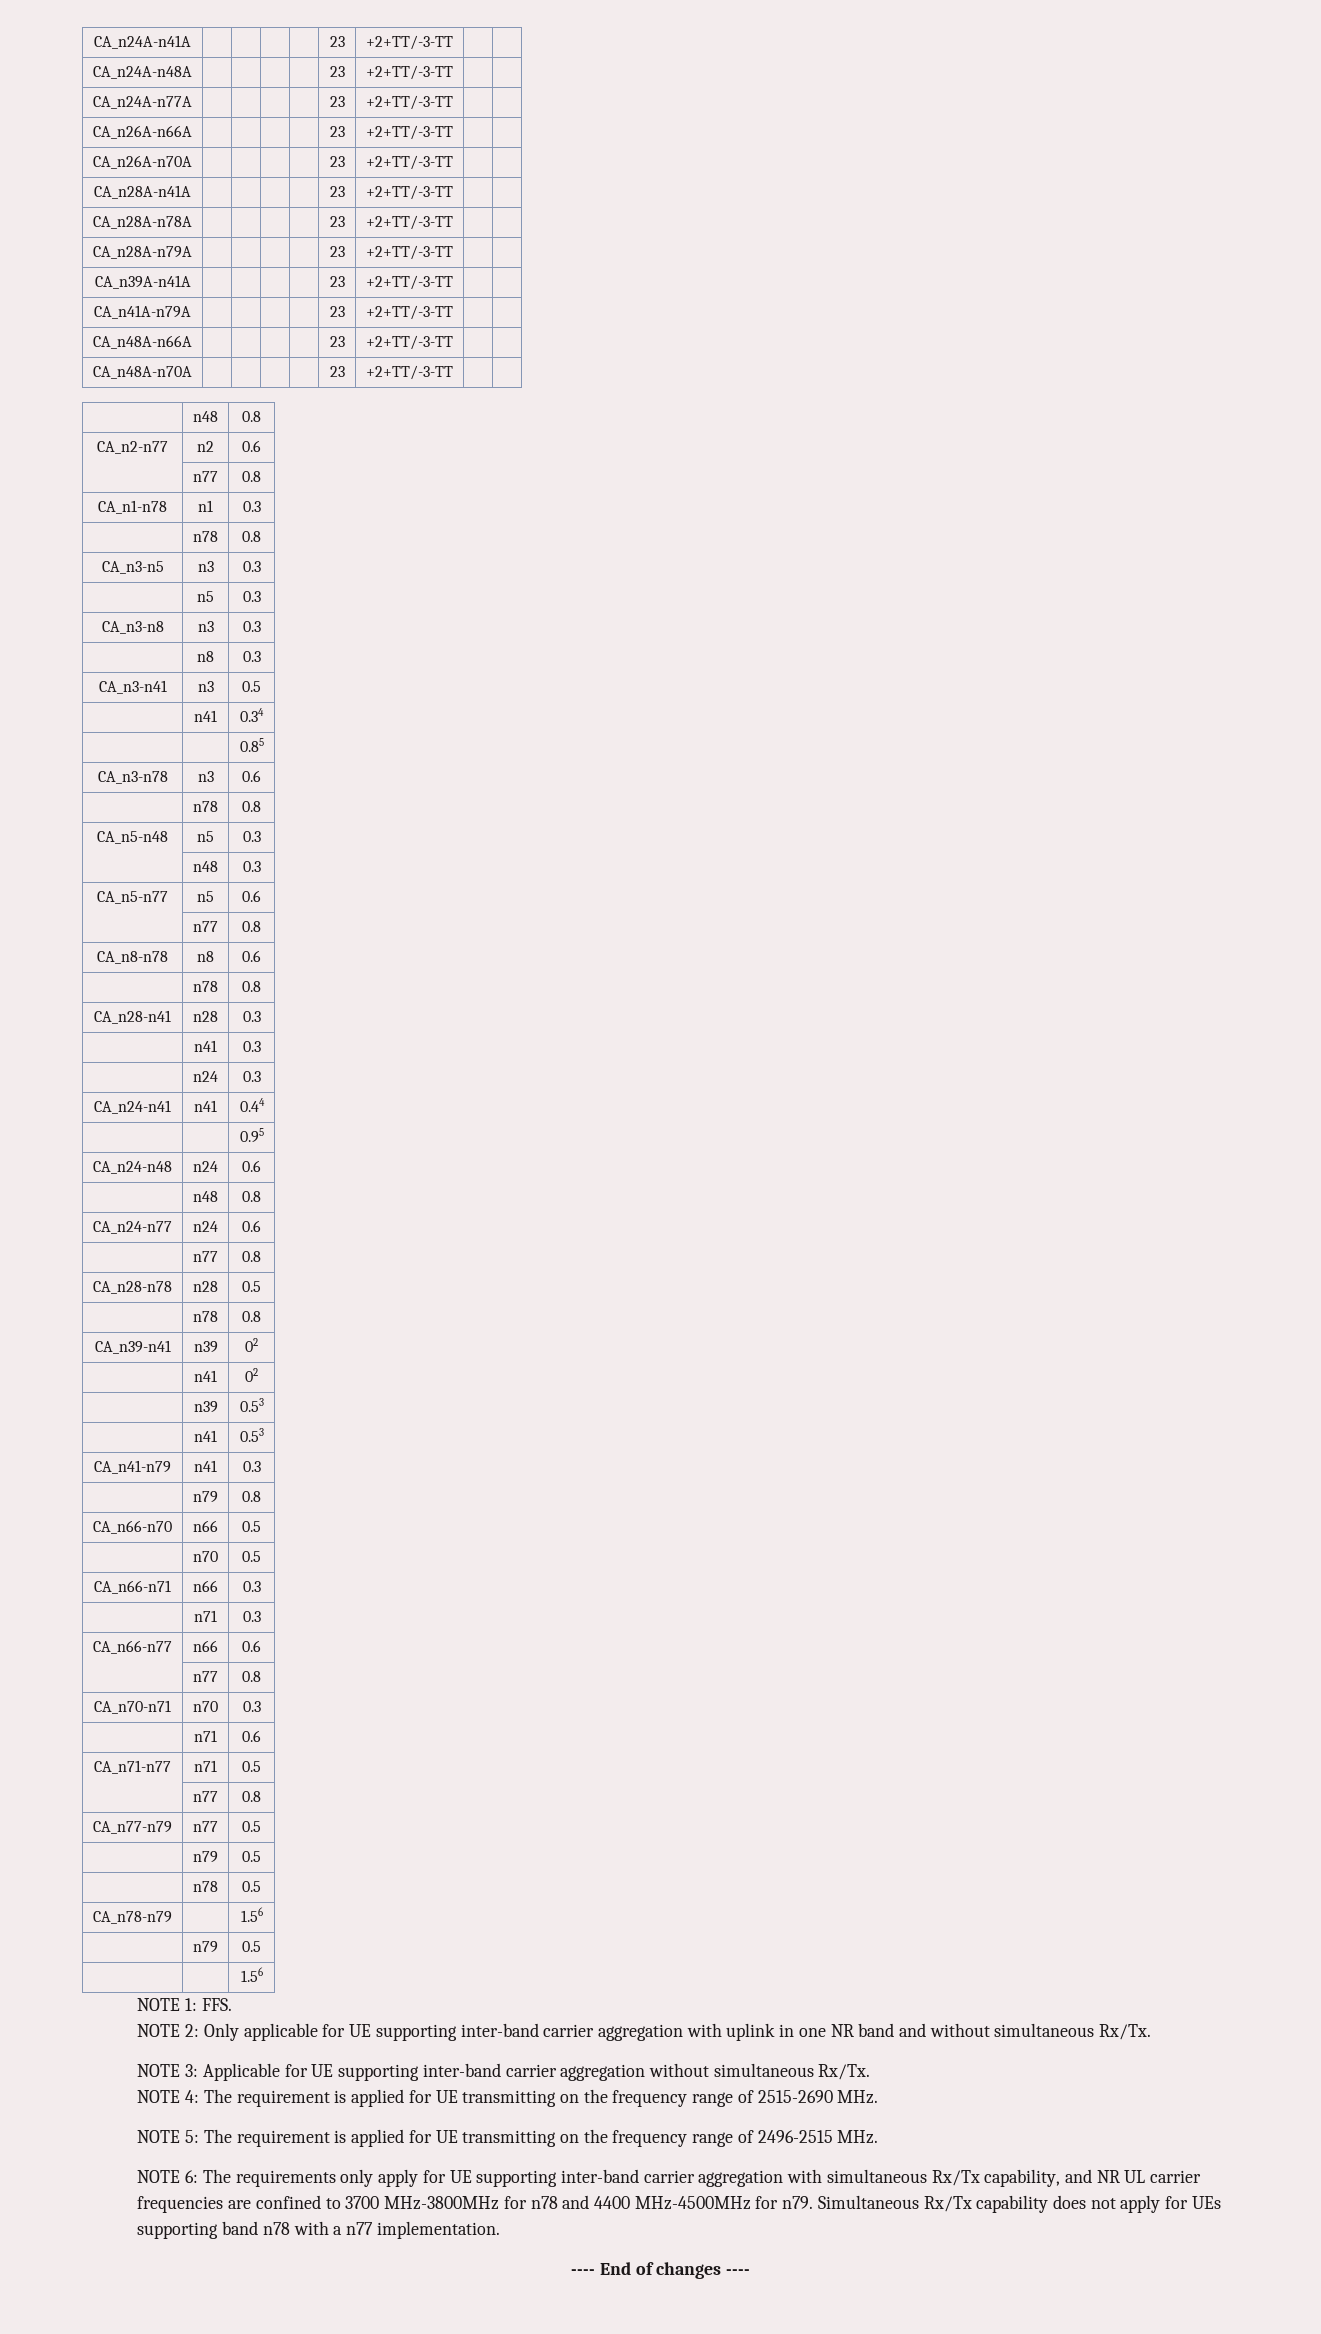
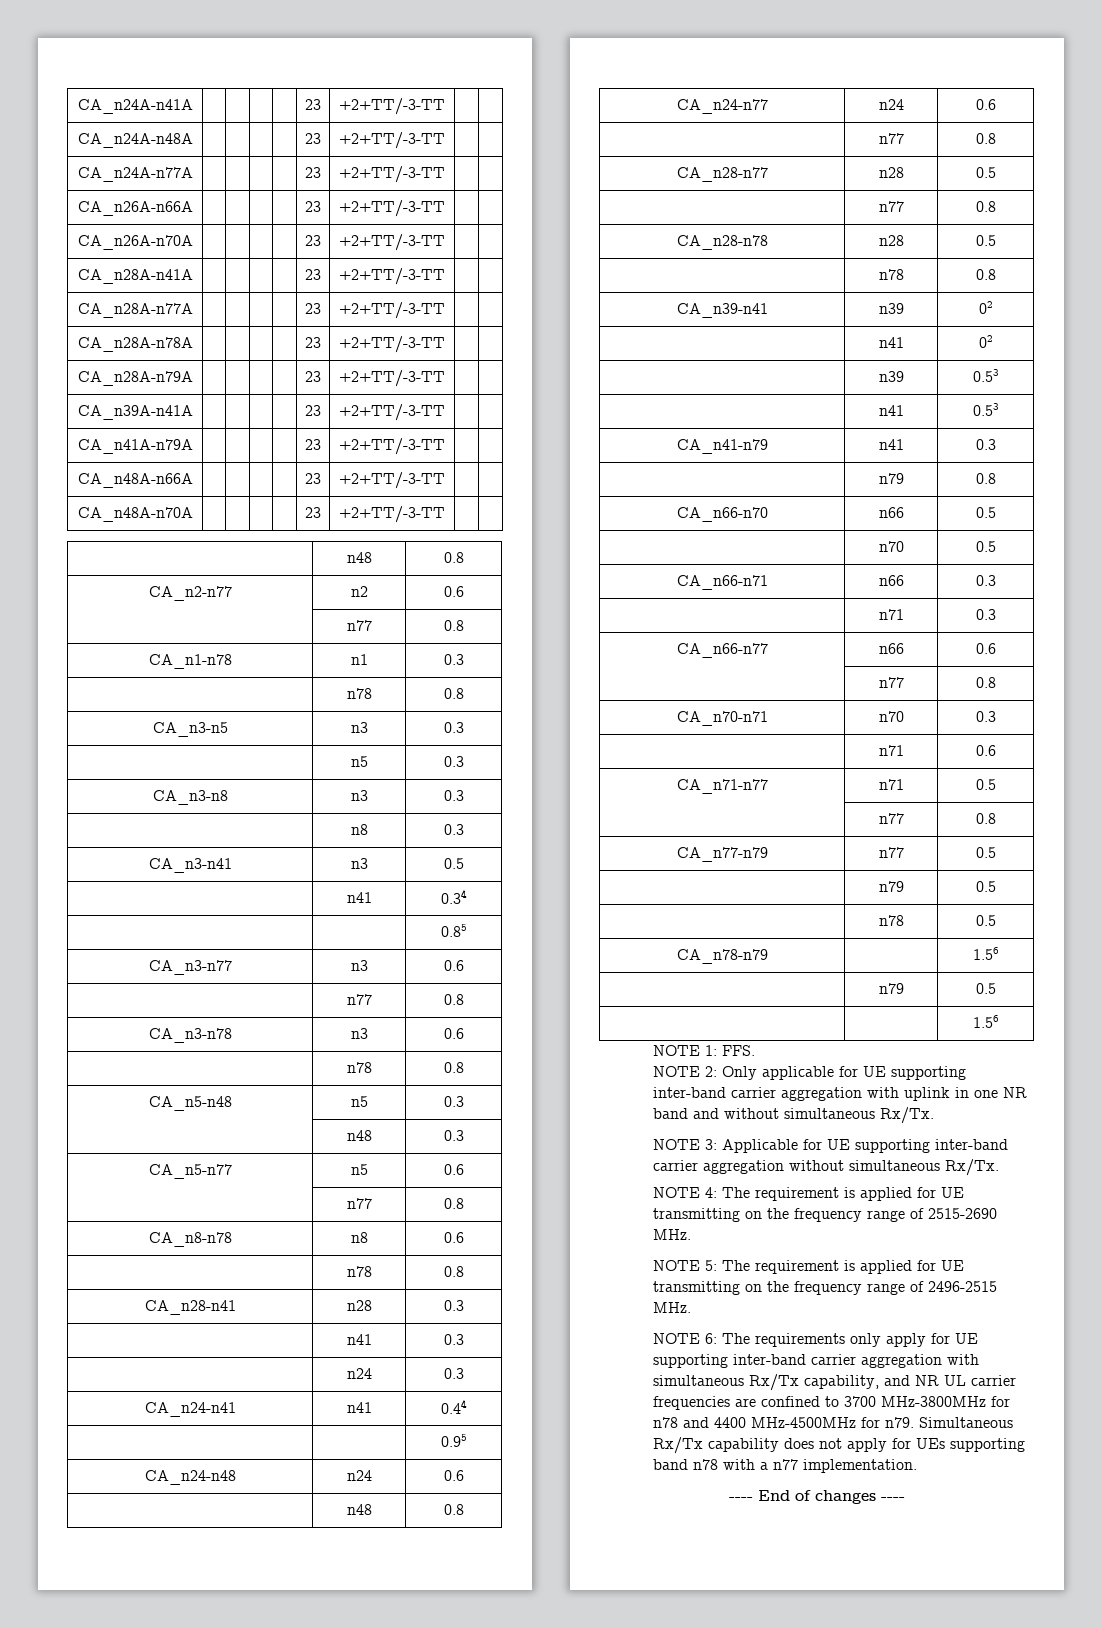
(453, 192) none -> [77,303,193,318] [305,303,321,314] [339,302,445,319] // CA_n28A-n77A | | | | | 23 | +2+TT/-3-TT | |
(264, 745) none -> [148,960,232,975] [350,960,368,971] [443,960,464,971] [346,994,372,1005] [443,994,464,1005] // CA_n3-n77 | n3 | 0.6 // | n77 | 0.8
(261, 1256) none -> [676,167,768,182] [878,167,904,178] [975,167,996,178] [878,201,904,212] [975,201,996,212] // CA_n28-n77 | n28 | 0.5 // | n77 | 0.8

